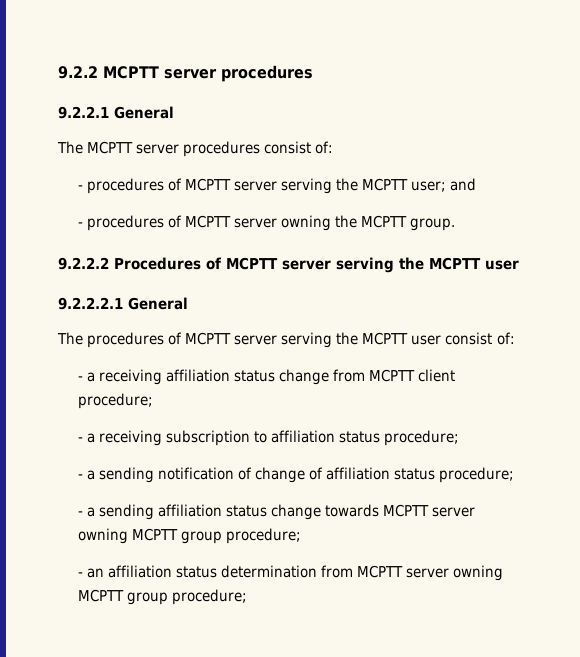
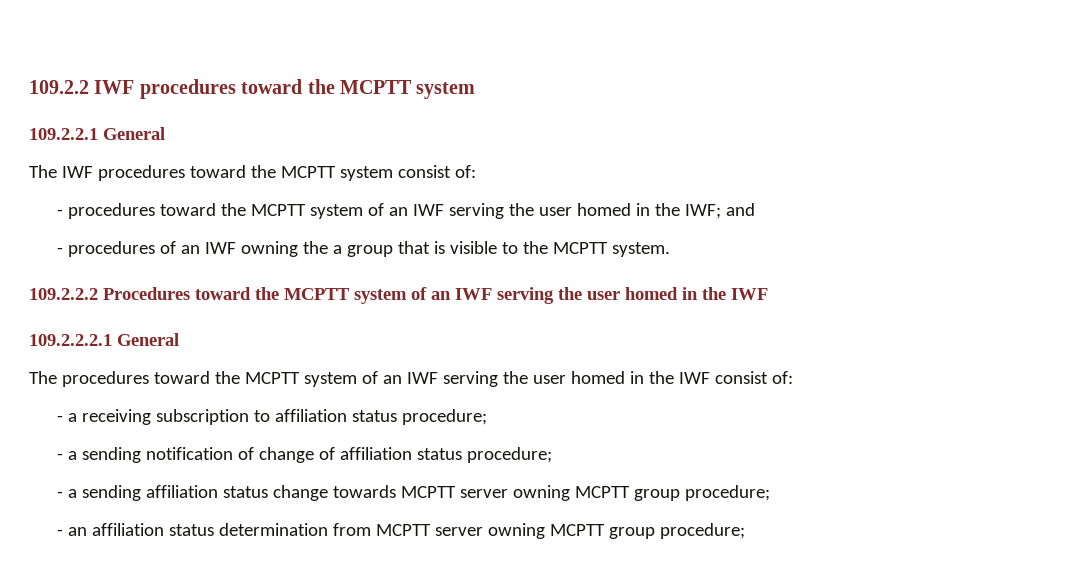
[58,65,313,82] [58,106,174,119] [57,141,334,157] [77,178,477,194] [77,215,456,231] [58,257,519,273] [58,297,188,310] [57,332,515,348] [77,369,456,385] [77,393,153,409] 9.2.2 MCPTT server procedures // 9.2.2.1 General // The MCPTT server procedures consist of: // - procedures of MCPTT server serving the MCPTT user; and // - procedures of MCPTT server owning the MCPTT group. // 9.2.2.2 Procedures of MCPTT server serving the MCPTT user // 9.2.2.2.1 General // The procedures of MCPTT server serving the MCPTT user consist of: // - a receiving affiliation status change from MCPTT client procedure; -> [29,79,476,99] [29,127,165,140] [29,165,476,181] [56,203,755,219] [56,241,670,257] [29,287,768,304] [29,333,179,346] [29,371,793,387] 109.2.2 IWF procedures toward the MCPTT system // 109.2.2.1 General // The IWF procedures toward the MCPTT system consist of: // - procedures toward the MCPTT system of an IWF serving the user homed in the IWF; and // - procedures of an IWF owning the a group that is visible to the MCPTT system. // 109.2.2.2 Procedures toward the MCPTT system of an IWF serving the user homed in the IWF // 109.2.2.2.1 General // The procedures toward the MCPTT system of an IWF serving the user homed in the IWF consist of:

